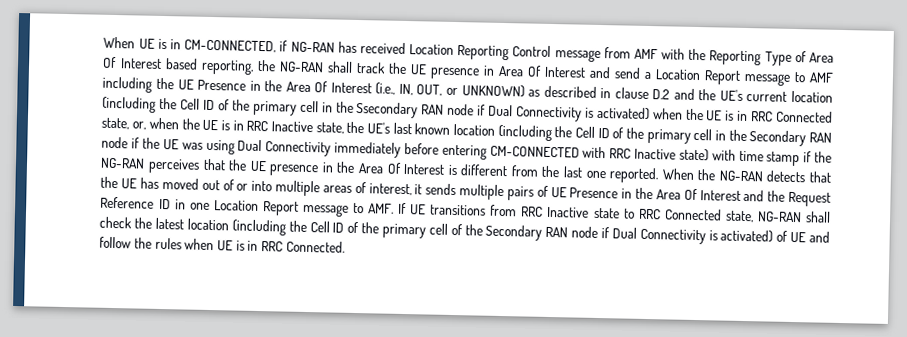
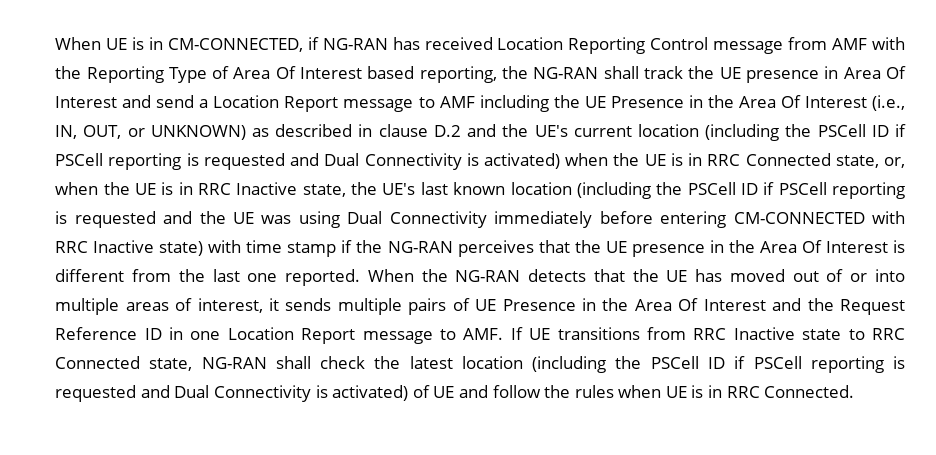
[180,98,487,119] Cell ID of the primary cell in the Ssecondary RAN node if -> [817,124,907,137] [55,153,320,170] PSCell ID if PSCell reporting is requested and
[574,126,833,147] [101,136,141,149] Cell ID of the primary cell in the Secondary RAN node if -> [687,182,905,199] [55,211,193,228] PSCell ID if PSCell reporting is requested and
[309,221,611,241] Cell ID of the primary cell of the Secondary RAN node if -> [650,356,905,373] [55,385,170,402] PSCell ID if PSCell reporting is requested and

